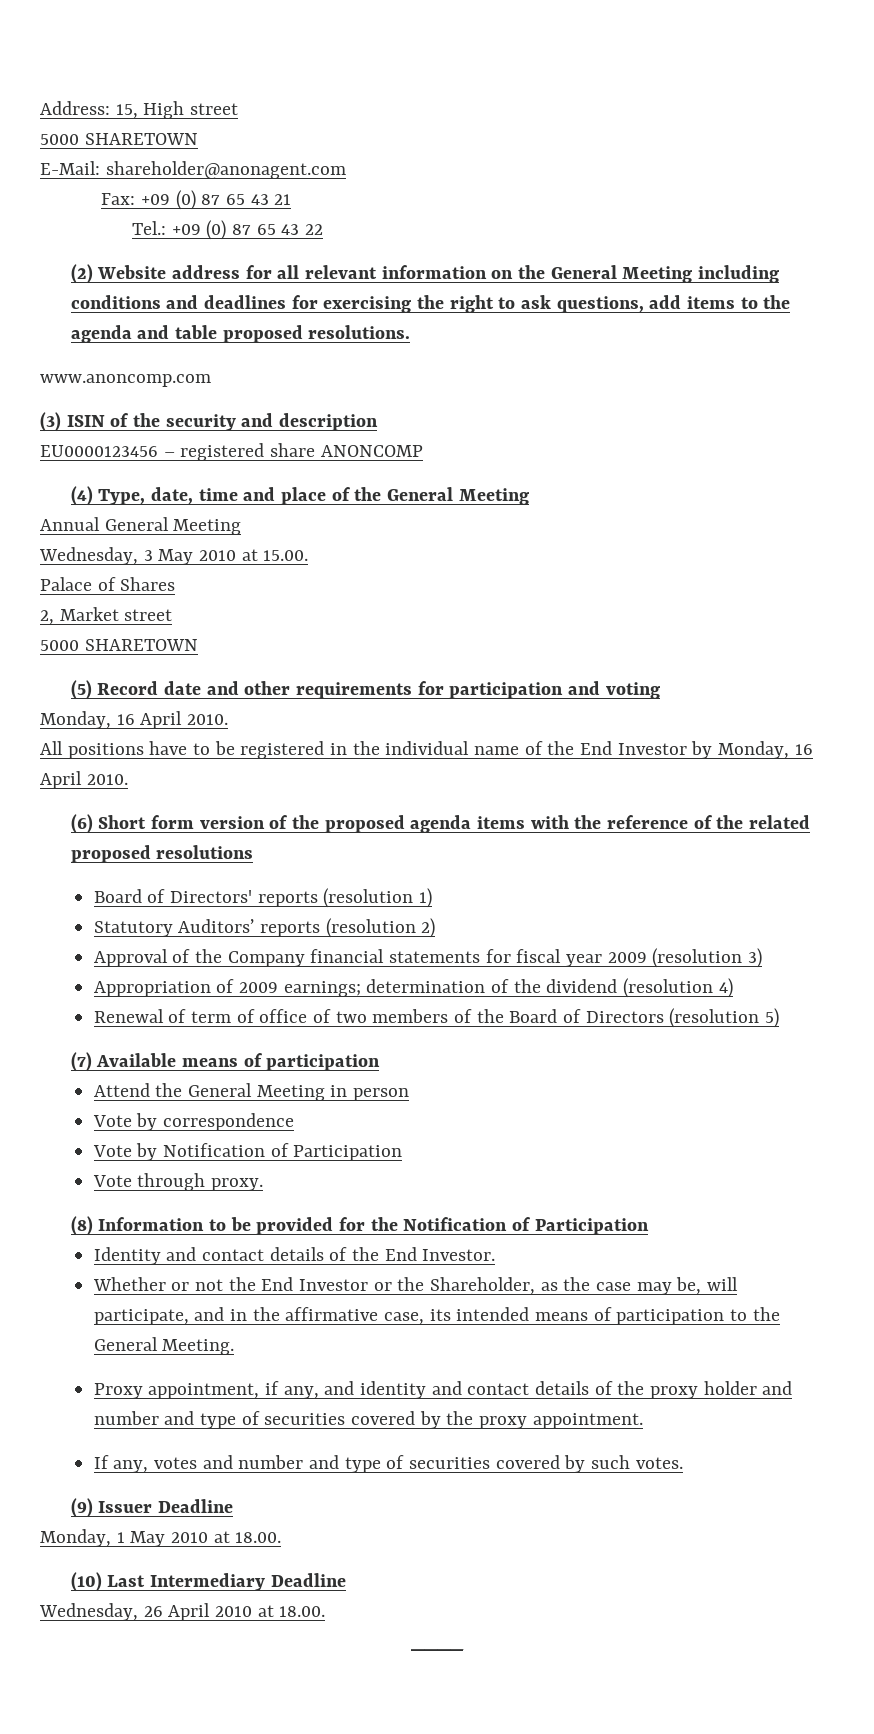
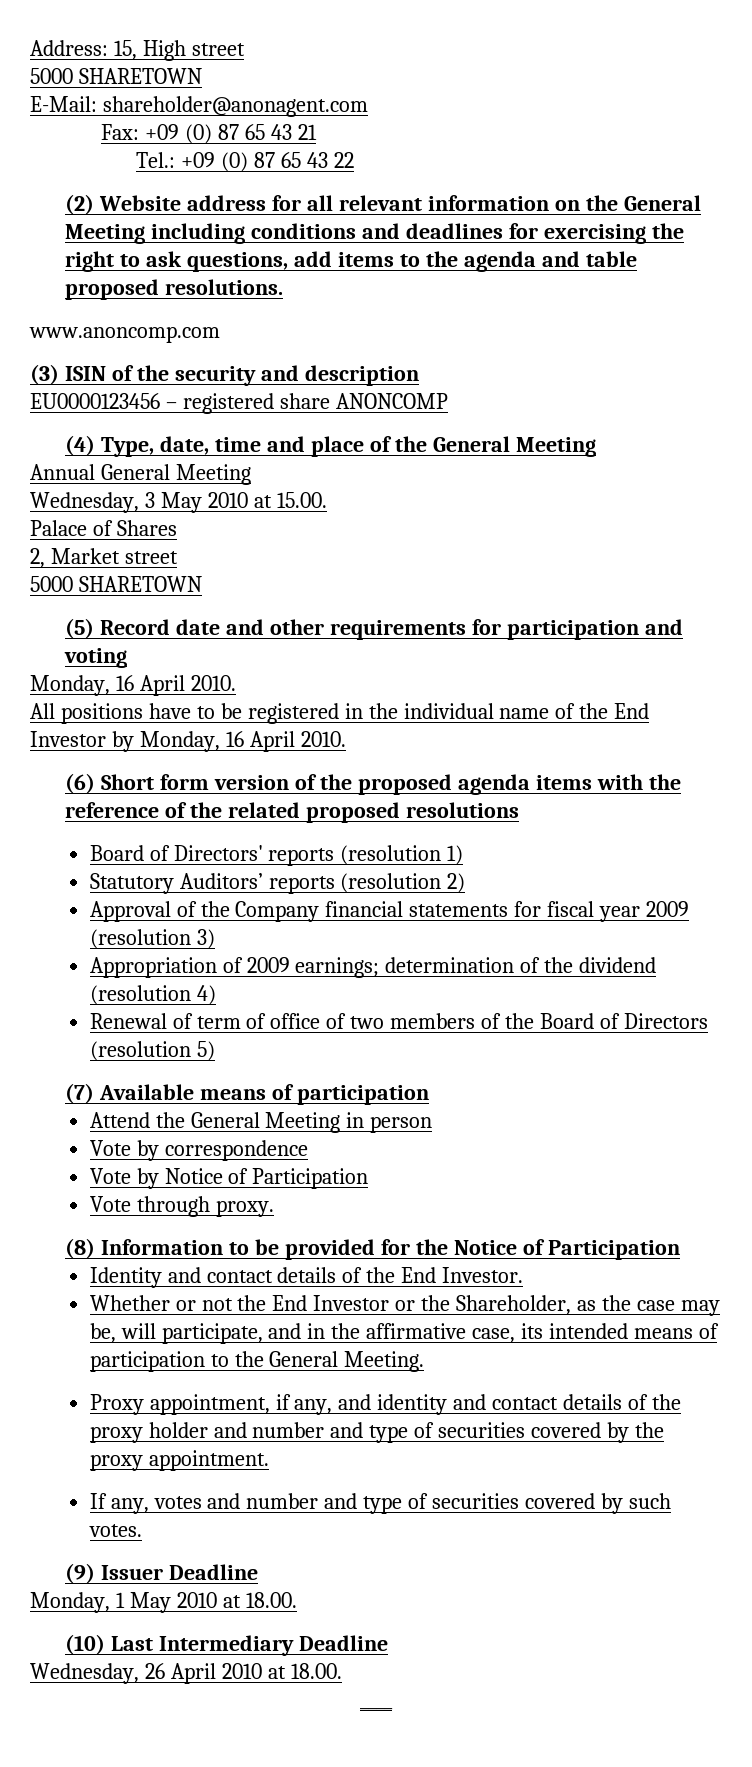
[163,1143,266,1157] Notification -> [164,1168,223,1184] Notice
[403,1217,508,1231] Notification -> [454,1240,518,1255] Notice

